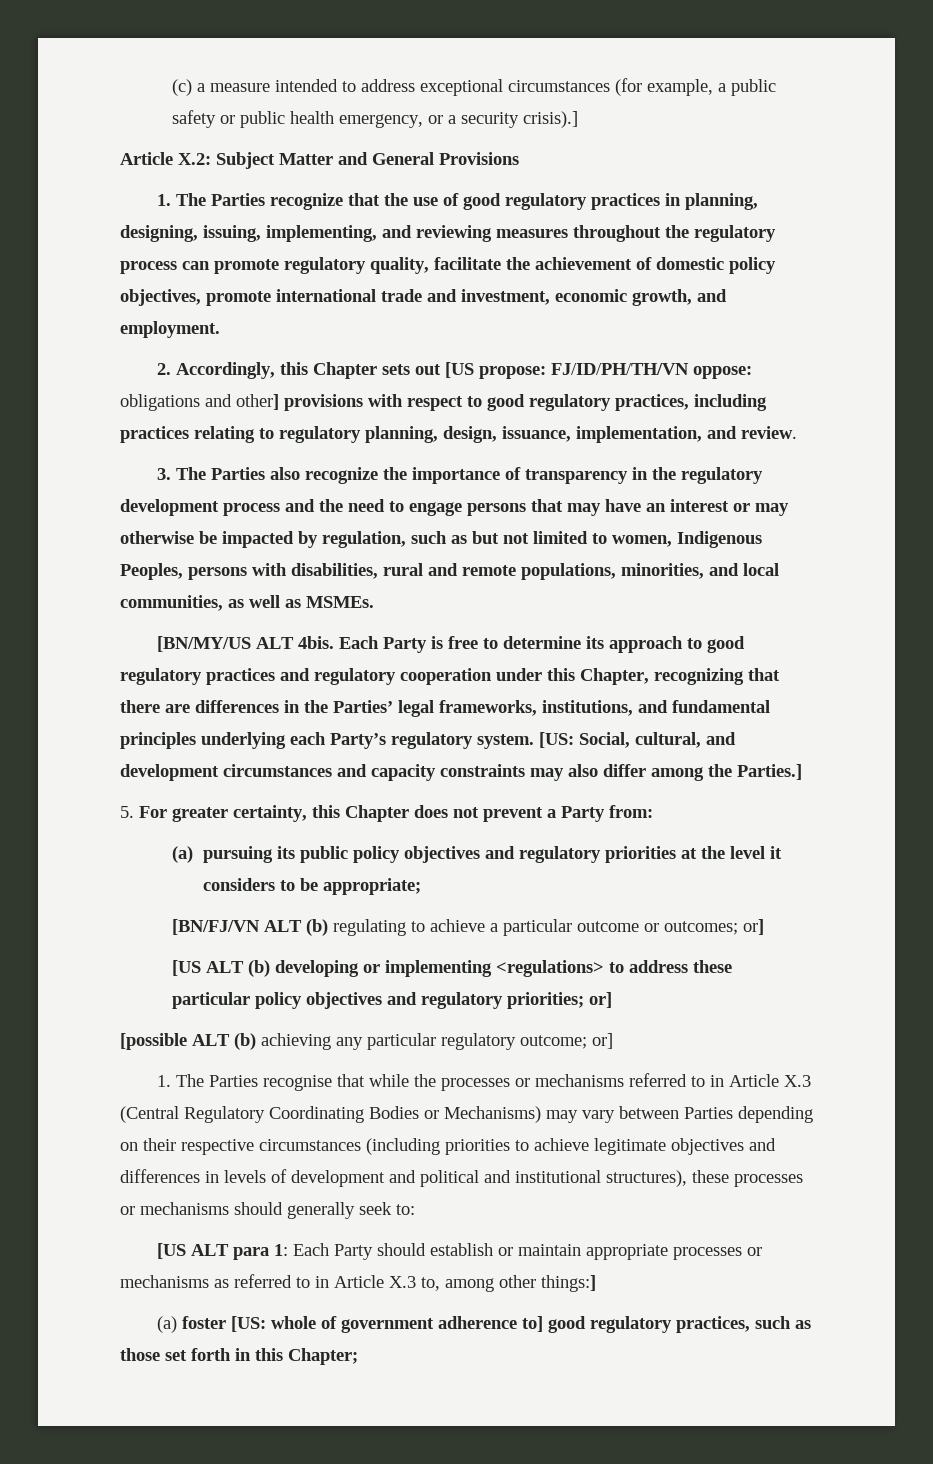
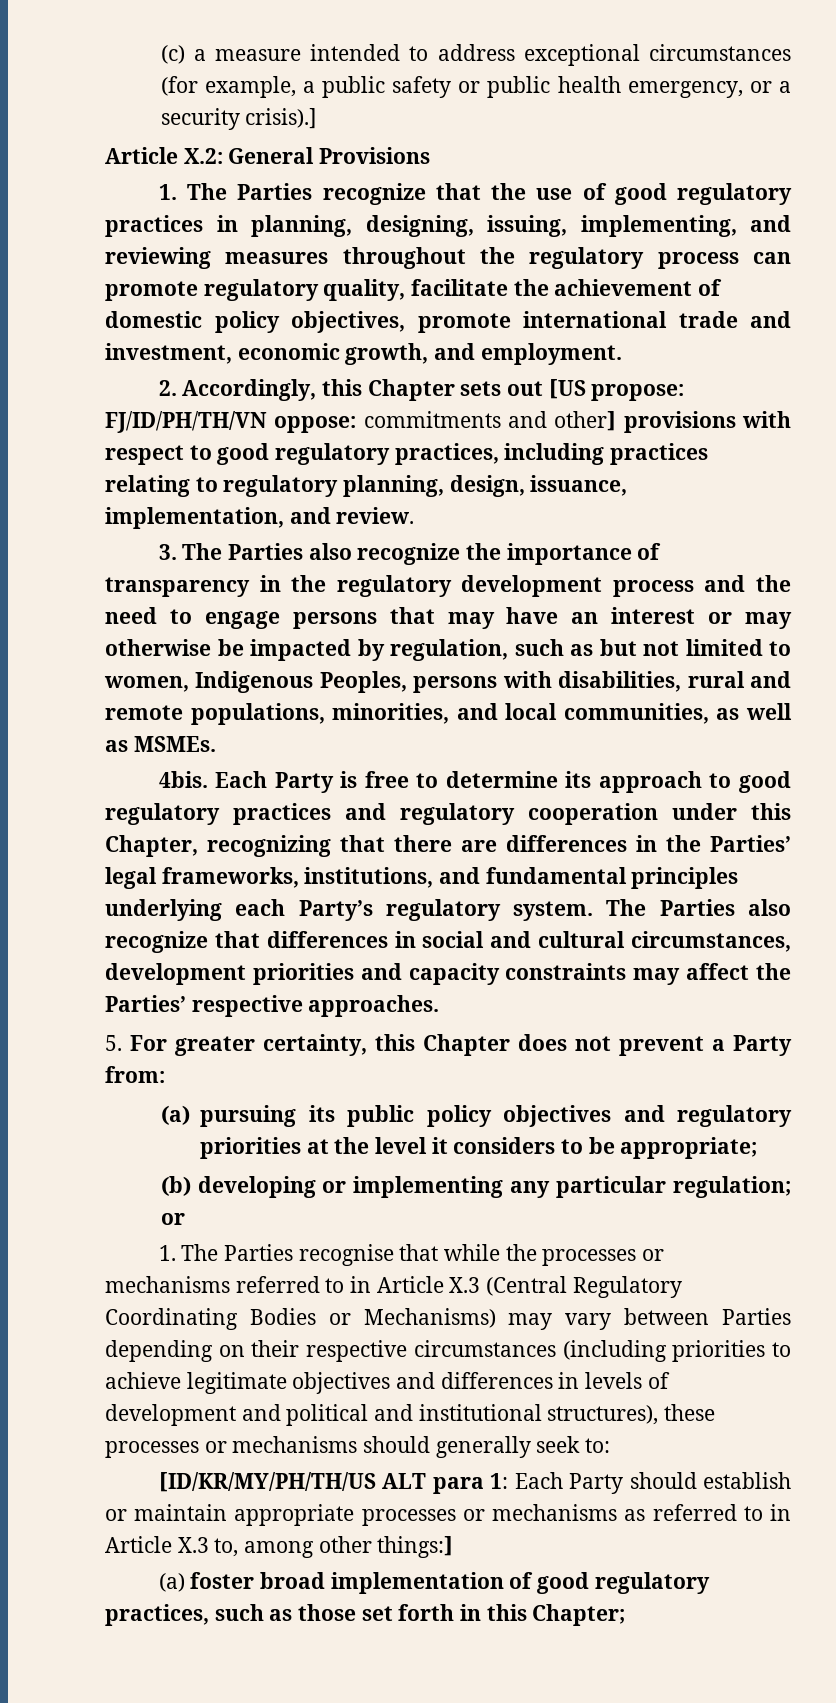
[216,152,368,169] Subject Matter and -> (223, 156) none
[120,394,200,411] obligations -> [363,411,501,428] commitments
[156,636,294,652] [BN/MY/US ALT -> (216, 744) none
[539,732,736,748] [120,764,802,781] [US: Social, cultural, and development circumstances and capacity constraints may also differ among the Parties.] -> [606,899,791,916] [105,931,791,953] [105,963,791,985] [105,995,440,1017] The Parties also recognize that differences in social and cultural circumstances, development priorities and capacity constraints may affect the Parties’ respective approaches.
[172,919,765,936] [172,960,733,977] [172,992,613,1009] [120,1033,613,1050] [BN/FJ/VN ALT (b) regulating to achieve a particular outcome or outcomes; or] // [US ALT (b) developing or implementing <regulations> to address these particular policy objectives and regulatory priorities; or] // [possible ALT (b) achieving any particular regulatory outcome; or] -> [160,1176,791,1198] [160,1213,185,1225] (b) developing or implementing any particular regulation; or
[156,1243,186,1259] [US -> [158,1472,376,1492] [ID/KR/MY/PH/TH/US
[230,1316,543,1333] [US: whole of government adherence to] -> [260,1572,534,1594] broad implementation of

